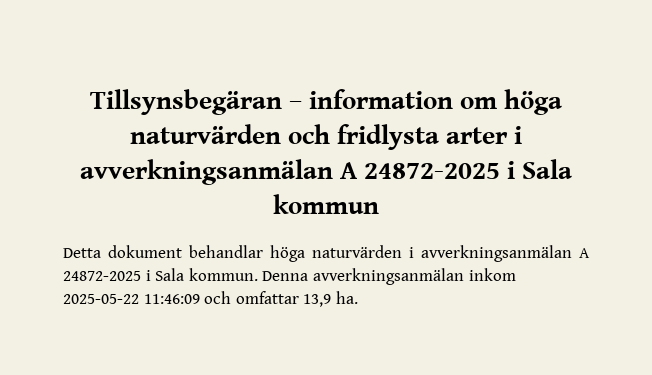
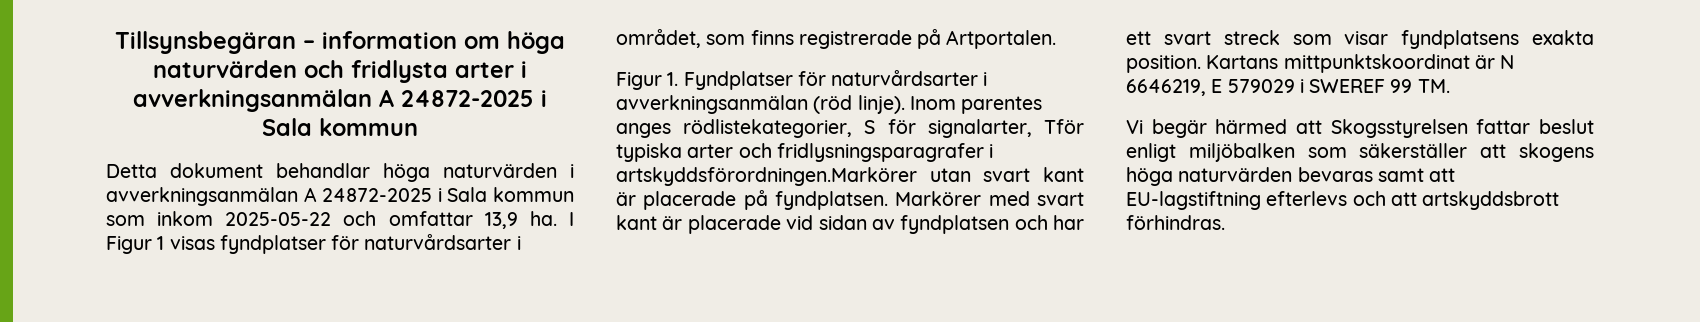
[188,268,464,285] kommun. Denna avverkningsanmälan -> [493,187,574,202] [106,215,145,226] kommun som
[143,294,200,304] 11:46:09 -> (332, 219) none
(358, 297) none -> [569,212,575,226] [106,234,521,254] [616,29,1057,49] [616,70,988,90] [616,95,1043,114] [616,119,1084,138] [616,143,994,162] [616,167,1084,186] [616,190,1084,210] [616,215,1084,234] [1126,30,1594,49] [1126,54,1515,73] [1126,79,1450,96] [1126,119,1594,138] [1126,143,1594,162] [1126,167,1456,186] [1126,191,1560,210] [1126,215,1225,230] I Figur 1 visas fyndplatser för naturvårdsarter i området, som finns registrerade på Artportalen. // Figur 1. Fyndplatser för naturvårdsarter i avverkningsanmälan (röd linje). Inom parentes anges rödlistekategorier, S för signalarter, Tför typiska arter och fridlysningsparagrafer i artskyddsförordningen.Markörer utan svart kant är placerade på fyndplatsen. Markörer med svart kant är placerade vid sidan av fyndplatsen och har ett svart streck som visar fyndplatsens exakta position. Kartans mittpunktskoordinat är N 6646219, E 579029 i SWEREF 99 TM. // Vi begär härmed att Skogsstyrelsen fattar beslut enligt miljöbalken som säkerställer att skogens höga naturvärden bevaras samt att EU-lagstiftning efterlevs och att artskyddsbrott förhindras.

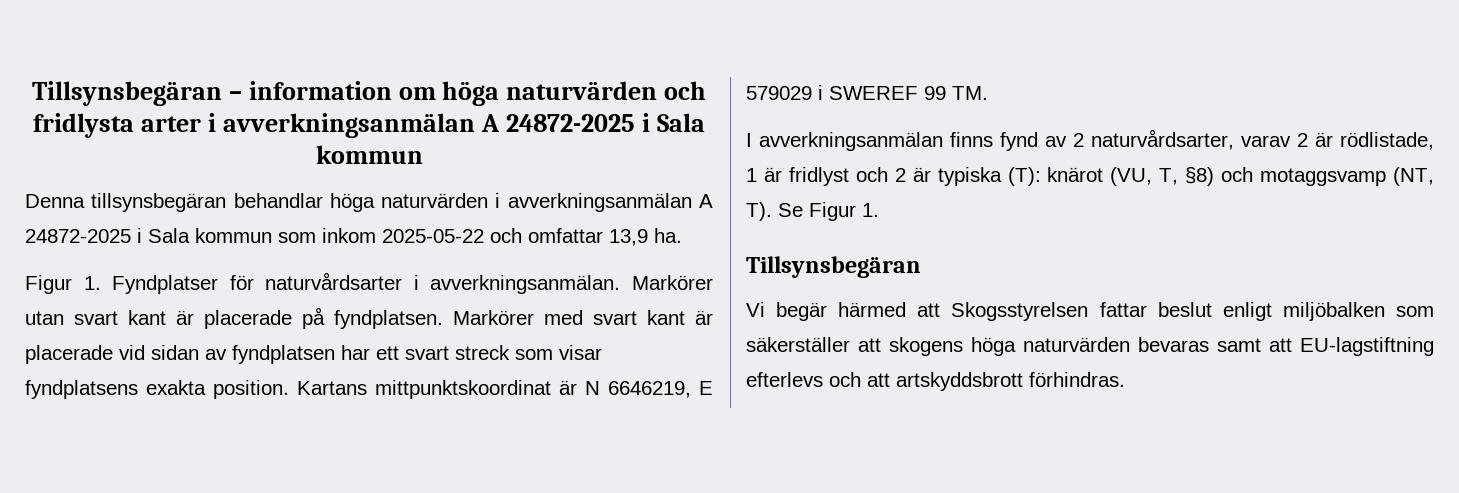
[106,163,263,178] Detta dokument -> [25,193,227,212] Denna tillsynsbegäran
[569,212,575,226] [106,234,521,254] [616,29,1057,49] I Figur 1 visas fyndplatser för naturvårdsarter i området, som finns registrerade på Artportalen. -> (682, 235) none
[616,95,1043,114] [616,119,1084,138] [616,143,994,162] [616,167,917,186] avverkningsanmälan (röd linje). Inom parentes anges rödlistekategorier, S för signalarter, Tför typiska arter och fridlysningsparagrafer i artskyddsförordningen.Markörer -> [430,275,713,294] avverkningsanmälan. Markörer
[1014,215,1048,230] och -> (335, 354) none
(1450, 86) none -> [746,129,1434,151] [746,167,1434,186] [746,202,879,221] [746,256,921,278] // I avverkningsanmälan finns fynd av 2 naturvårdsarter, varav 2 är rödlistade, 1 är fridlyst och 2 är typiska (T): knärot (VU, T, §8) och motaggsvamp (NT, T). Se Figur 1. // Tillsynsbegäran

